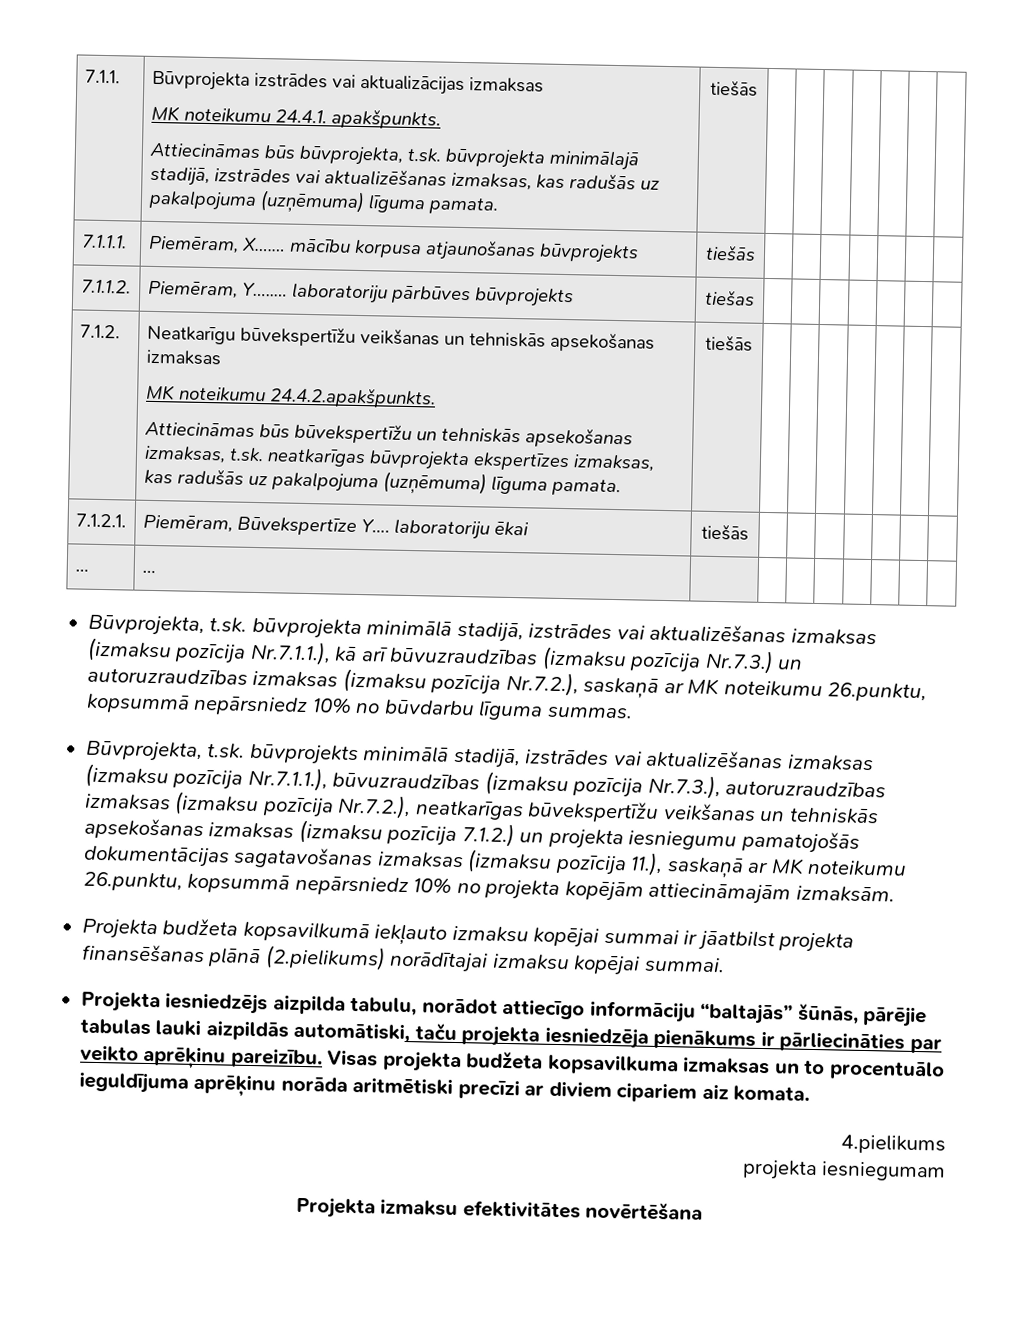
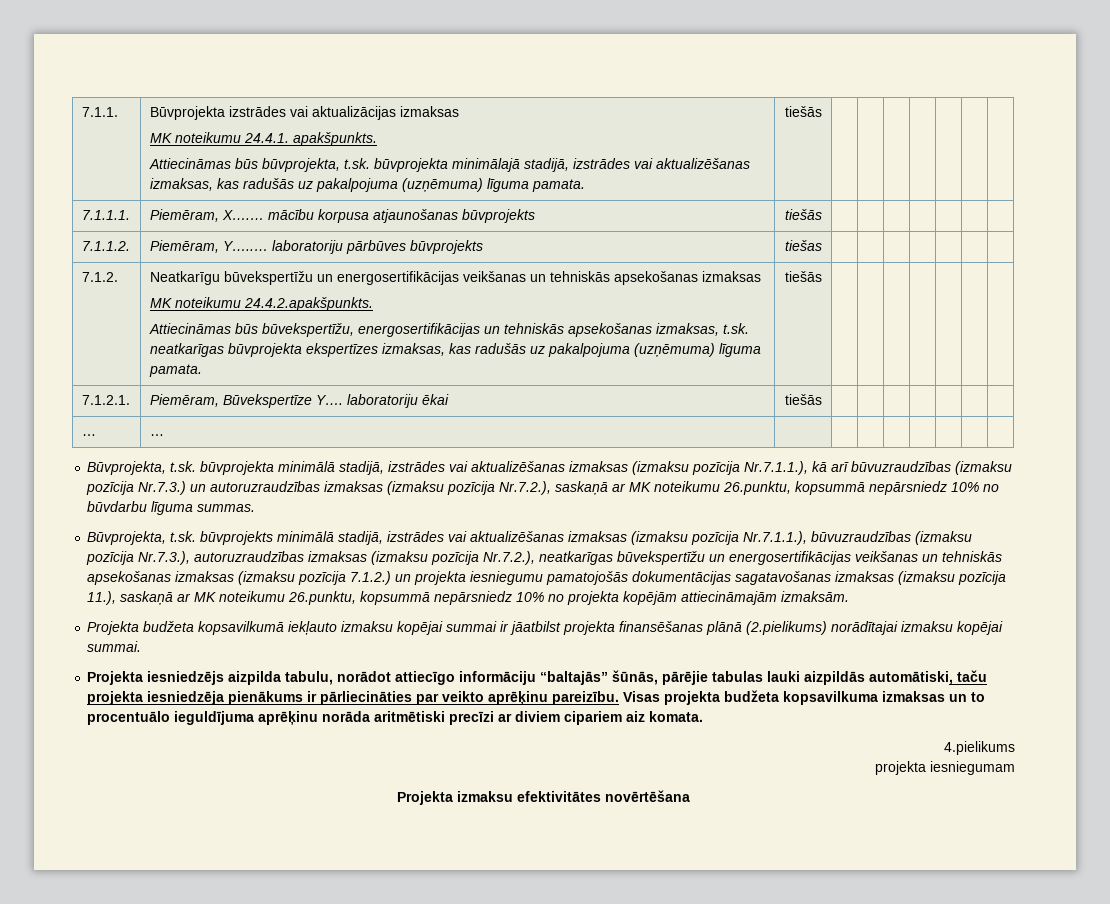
(356, 336) none -> [316,271,459,285] un energosertifikācijas
[293,422,412,445] būvekspertīžu -> [261,323,480,337] būvekspertīžu, energosertifikācijas
(660, 811) none -> [709,551,852,565] un energosertifikācijas

